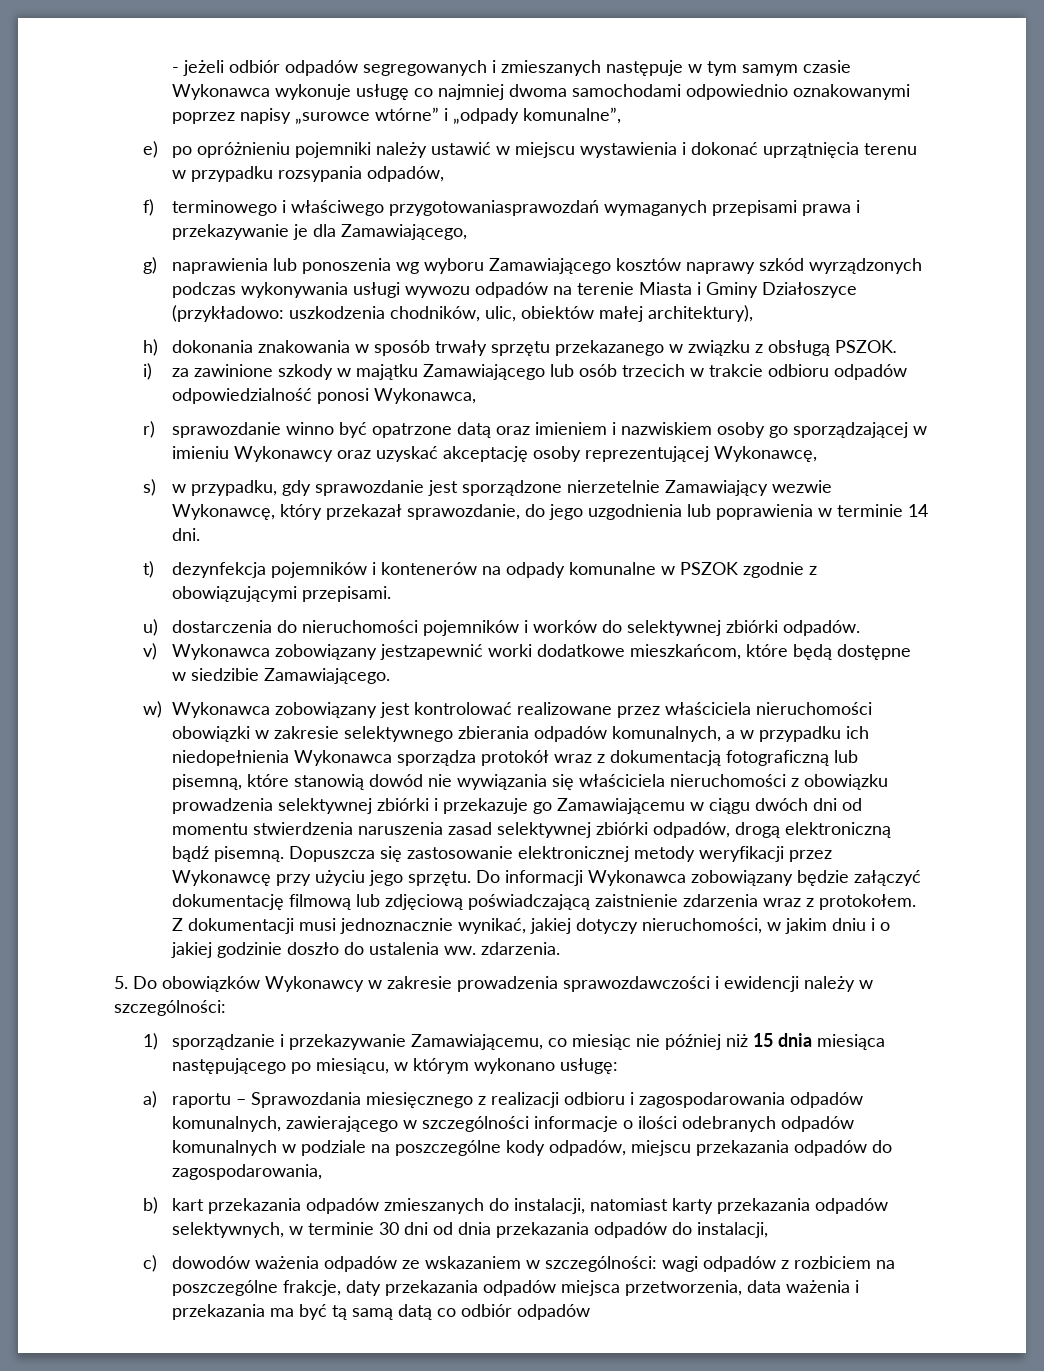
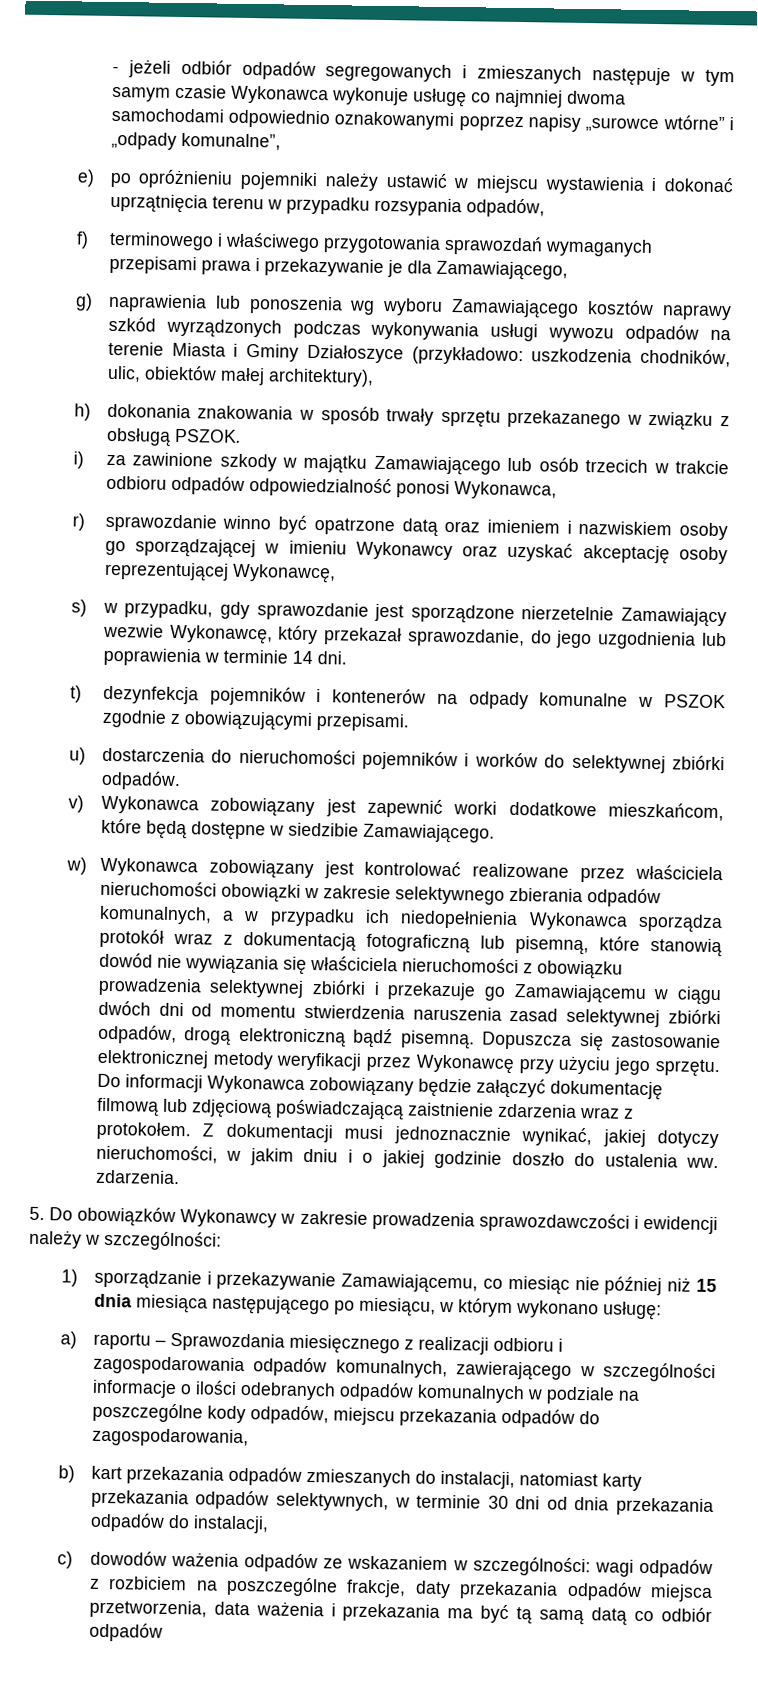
[389,200,600,216] przygotowaniasprawozdań -> [322,235,543,256] przygotowania sprawozdań
[380,644,484,660] jestzapewnić -> [325,798,443,818] jest zapewnić

